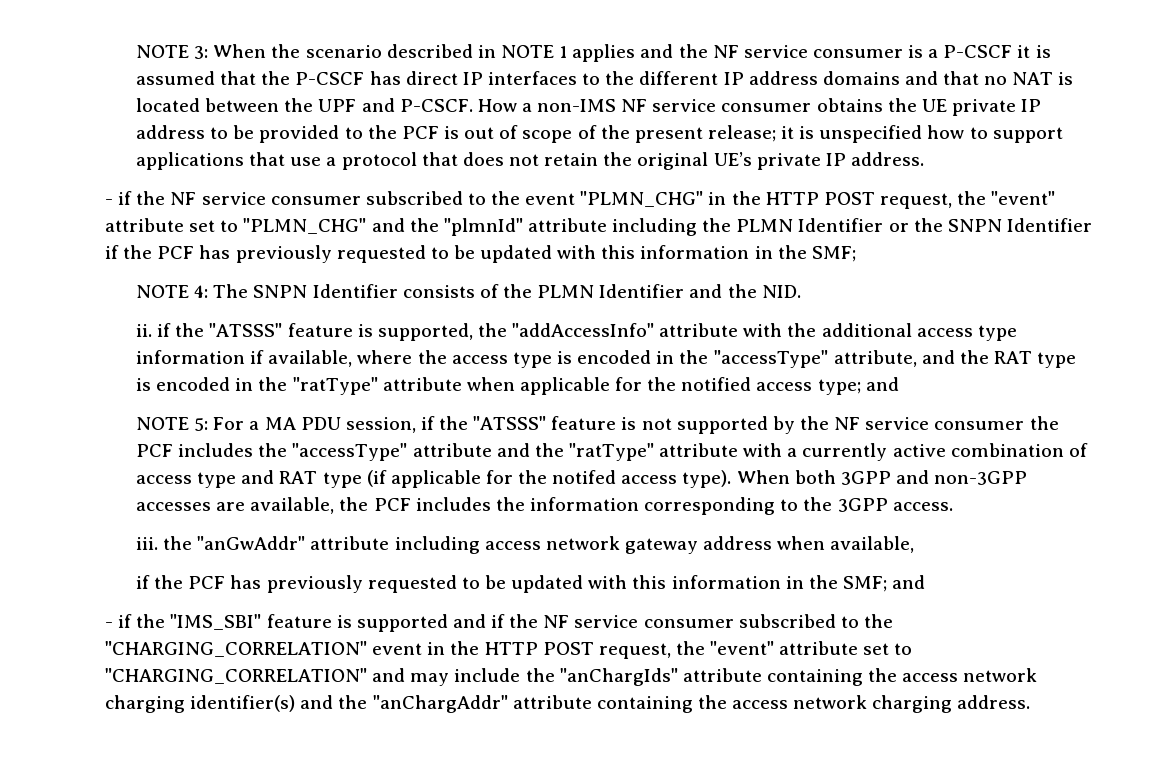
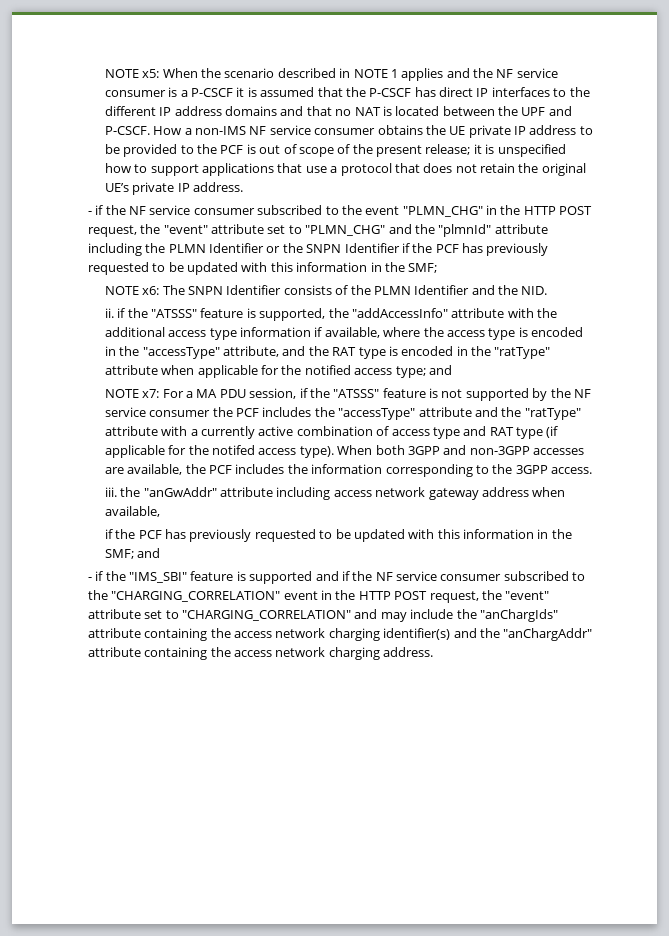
[136,45,209,59] NOTE 3: -> [104,69,160,78] NOTE x5:
[194,285,209,298] 4: -> [142,286,160,295] x6:
[194,418,209,431] 5: -> [142,389,160,398] x7:

